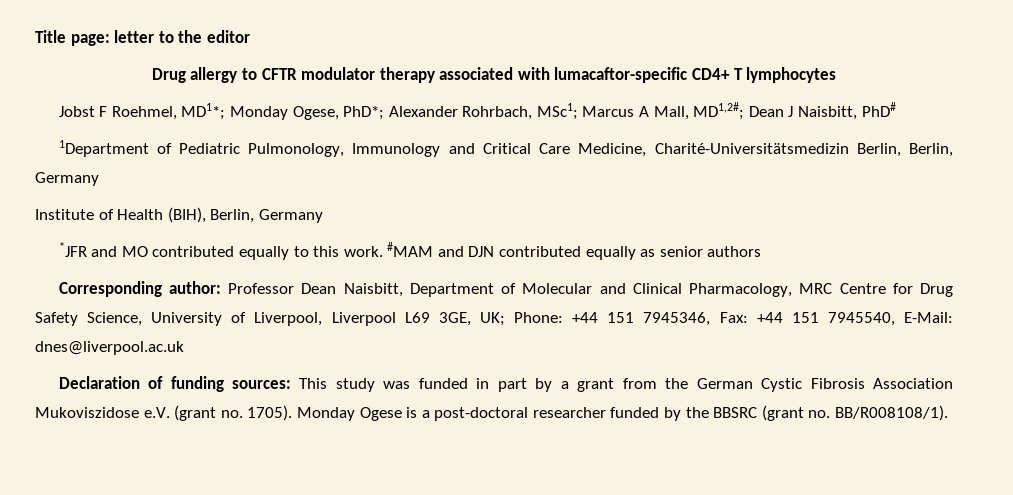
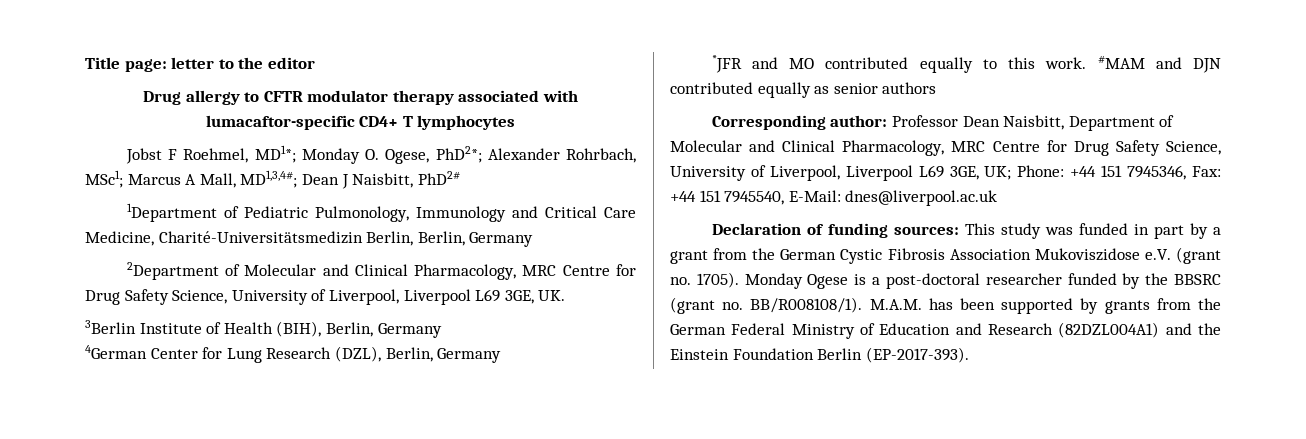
[292,106,385,120] Ogese, PhD*; -> [365,146,482,164] O. Ogese, PhD2*;
[693,102,745,120] MD1,2#; -> [240,170,298,188] MD1,3,4#;
[861,102,896,117] PhD# -> [417,171,460,185] PhD2#
(99, 179) none -> [126,262,636,280] [85,289,566,305] [85,320,136,334] 2Department of Molecular and Clinical Pharmacology, MRC Centre for Drug Safety Science, University of Liverpool, Liverpool L69 3GE, UK. // 3Berlin
(323, 216) none -> [85,345,502,363] // 4German Center for Lung Research (DZL), Berlin, Germany
(949, 413) none -> [869,298,1221,314] [670,322,1221,339] [670,347,969,363] M.A.M. has been supported by grants from the German Federal Ministry of Education and Research (82DZL004A1) and the Einstein Foundation Berlin (EP-2017-393).

